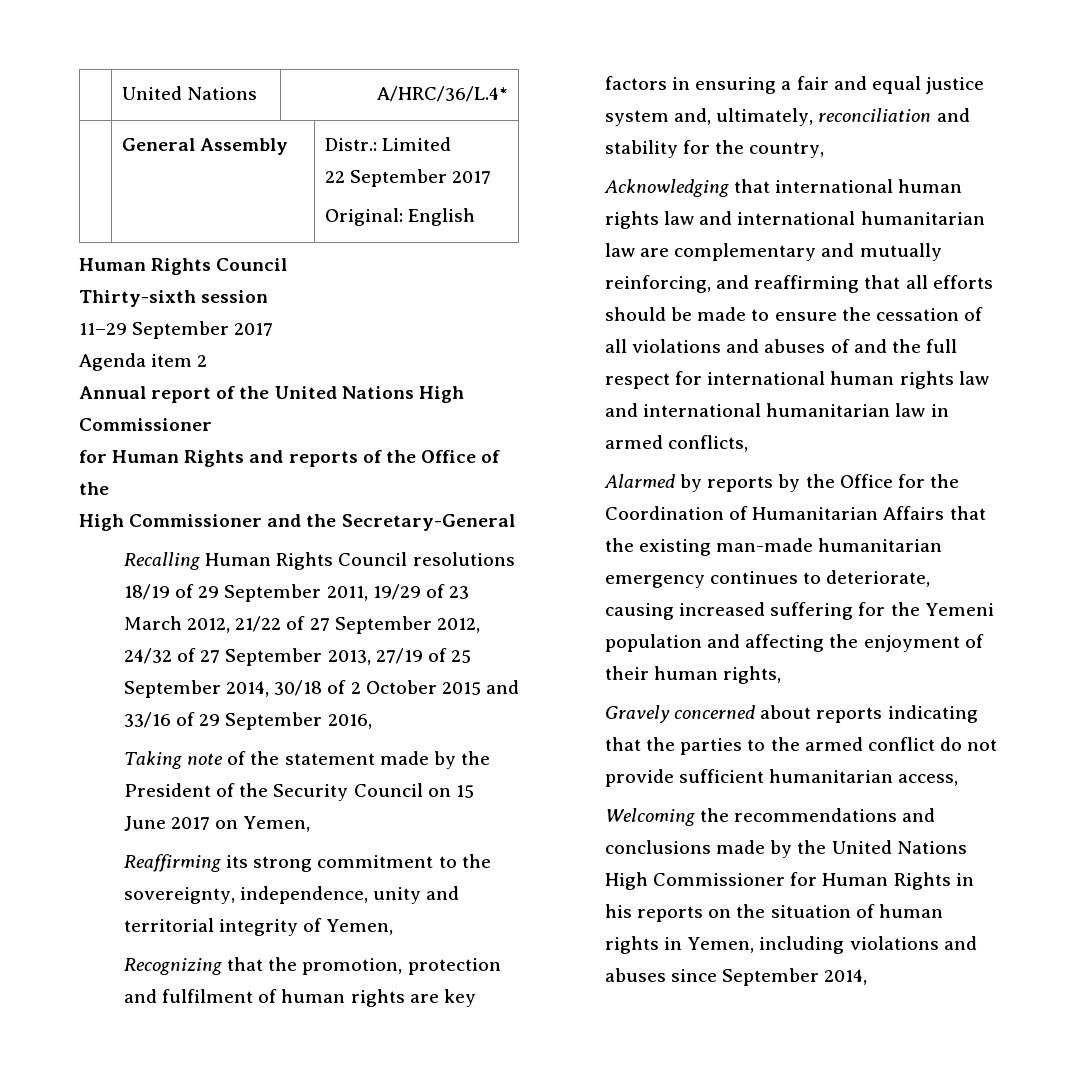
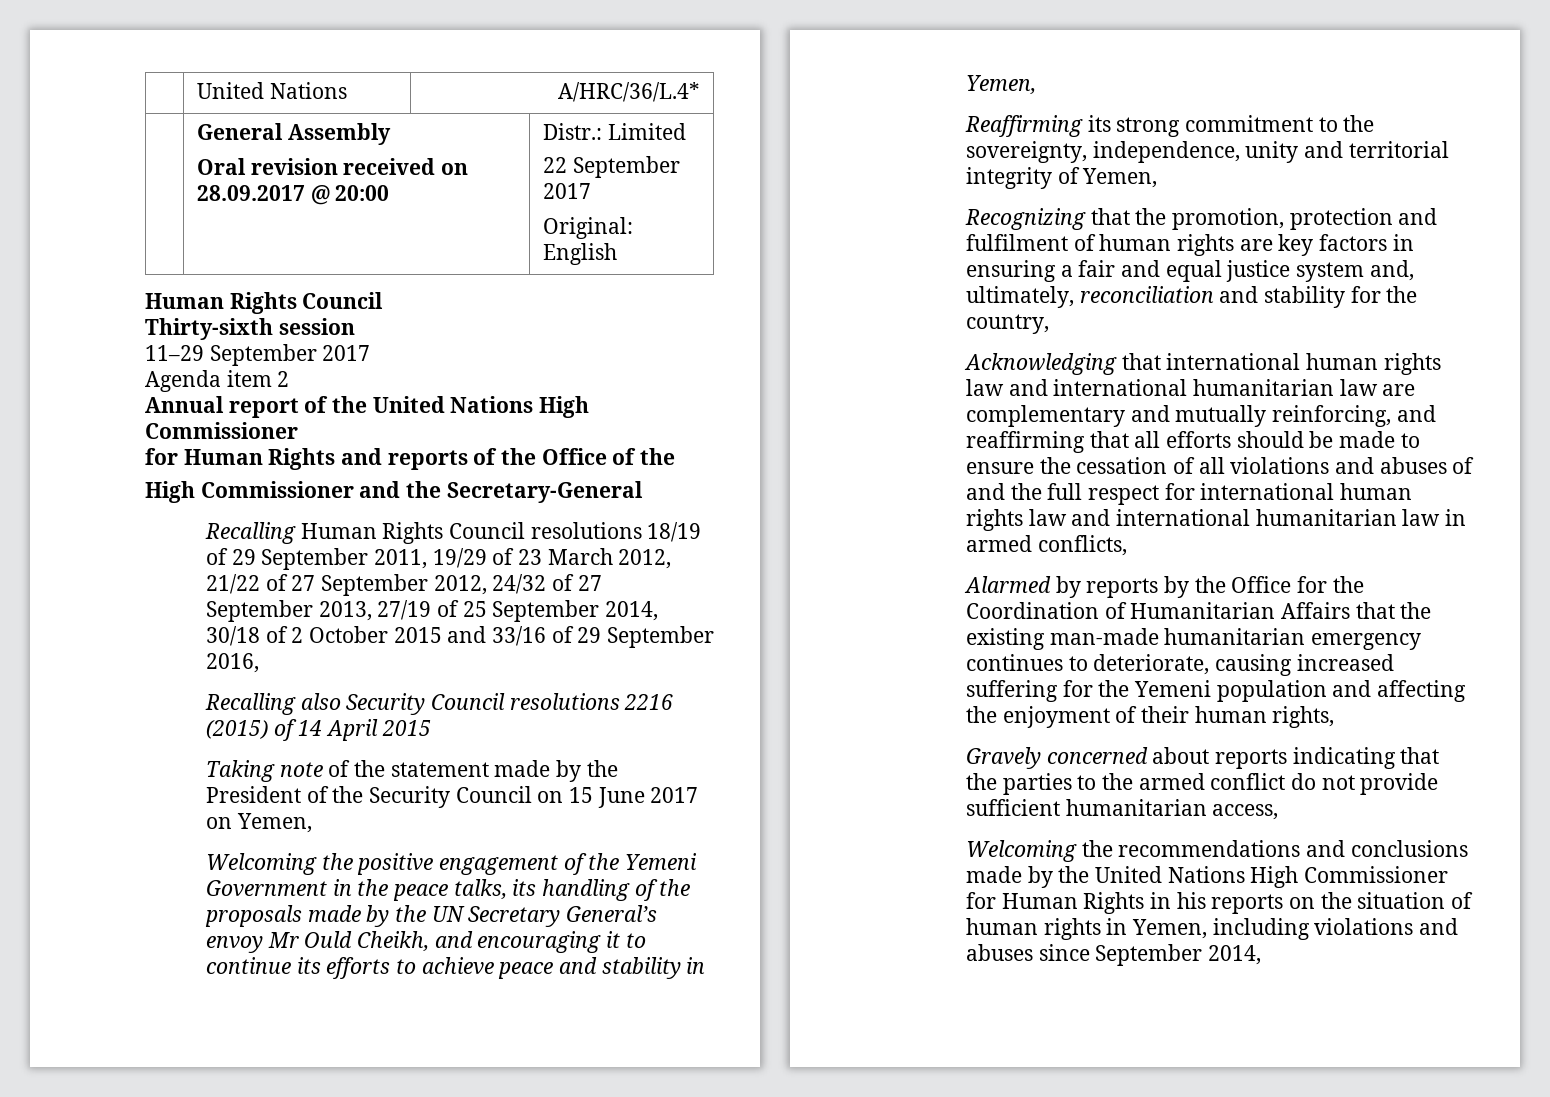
(288, 146) none -> [196,158,468,175] [196,185,390,205] // Oral revision received on 28.09.2017 @ 20:00
(372, 721) none -> [204,693,674,715] [205,719,431,741] // Recalling also Security Council resolutions 2216 (2015) of 14 April 2015
(311, 824) none -> [205,853,697,875] [205,879,691,901] [204,905,657,927] [205,931,646,953] [205,957,706,979] [965,75,1036,94] // Welcoming the positive engagement of the Yemeni Government in the peace talks, its handling of the proposals made by the UN Secretary General’s envoy Mr Ould Cheikh, and encouraging it to continue its efforts to achieve peace and stability in Yemen,

